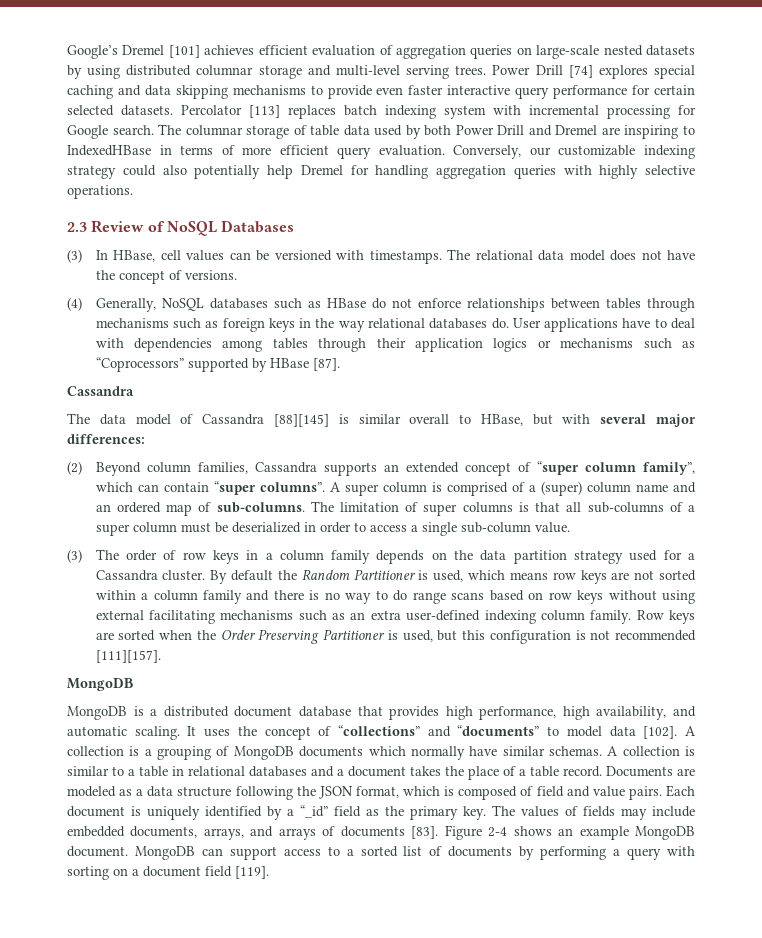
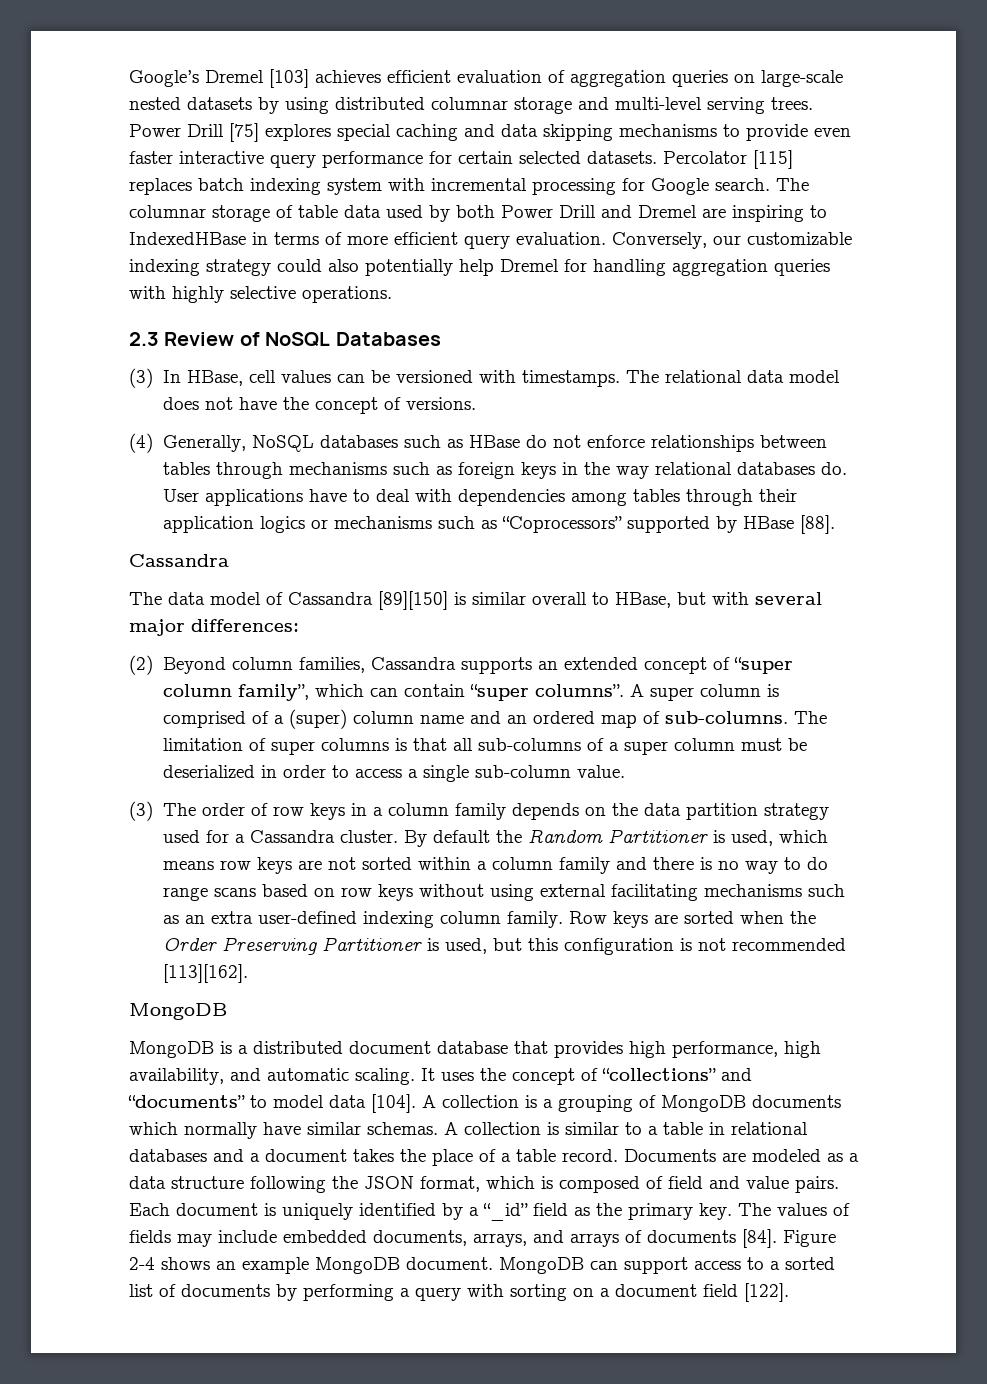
[168,45,200,58] [101] -> [269,69,309,88] [103]
[568,65,593,78] [74] -> [229,123,259,142] [75]
[249,105,280,118] [113] -> [753,150,793,169] [115]
[312,358,340,371] [87]. -> [799,515,835,534] [88].
[273,414,329,427] [88][145] -> [378,591,448,610] [89][150]
[95,650,161,663] [111][157]. -> [162,964,248,983] [113][162].
[643,726,678,739] [102]. -> [371,1094,416,1113] [104].
[411,826,439,839] [83]. -> [742,1229,777,1248] [84].
[235,866,269,879] [119]. -> [744,1283,789,1302] [122].

